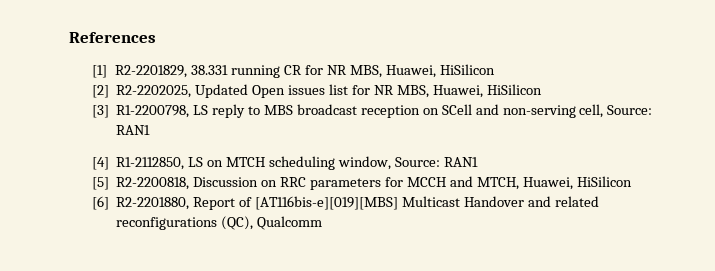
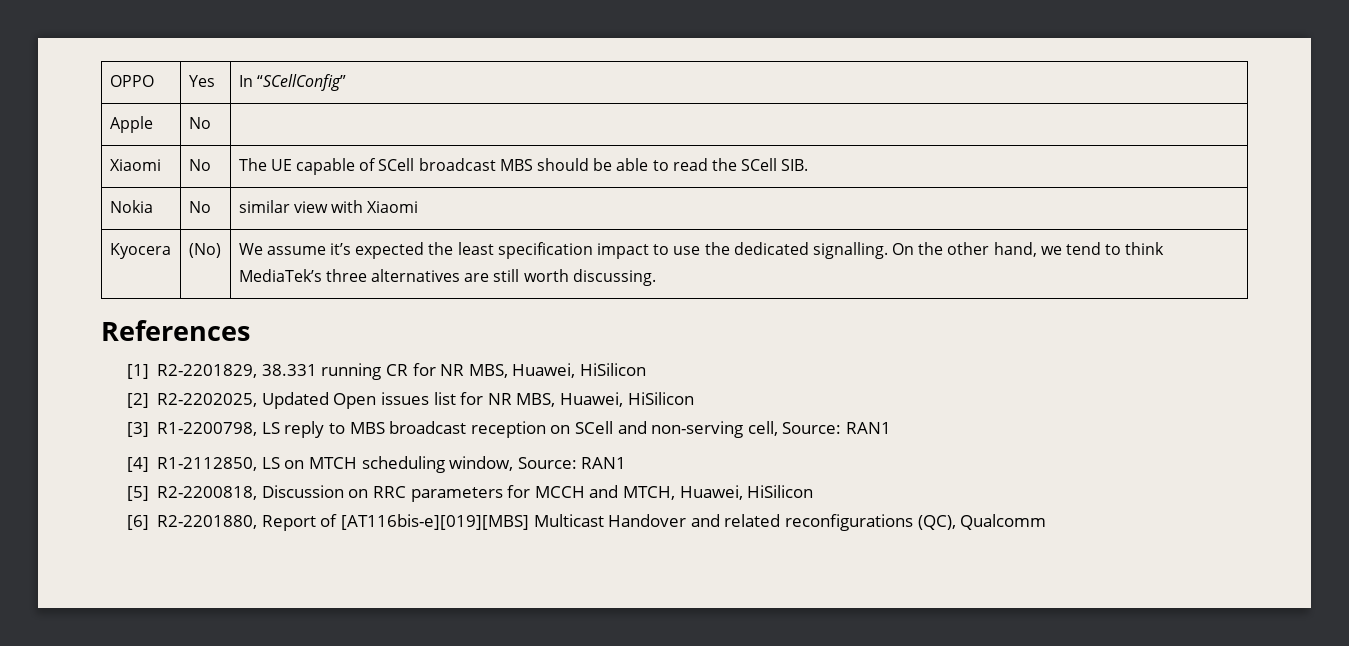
(69, 37) none -> [109,75,154,87] [188,75,215,87] [238,74,346,91] [109,116,153,133] [188,117,211,129] [109,159,161,171] [188,159,211,171] [238,158,809,175] [109,200,153,213] [188,201,211,213] [238,200,419,213] [109,243,171,259] [188,243,221,258] [238,242,1165,259] [238,269,656,286] OPPO | Yes | In “SCellConfig” // Apple | No | // Xiaomi | No | The UE capable of SCell broadcast MBS should be able to read the SCell SIB. // Nokia | No | similar view with Xiaomi // Kyocera | (No) | We assume it’s expected the least specification impact to use the dedicated signalling. On the other hand, we tend to think MediaTek’s three alternatives are still worth discussing. //

